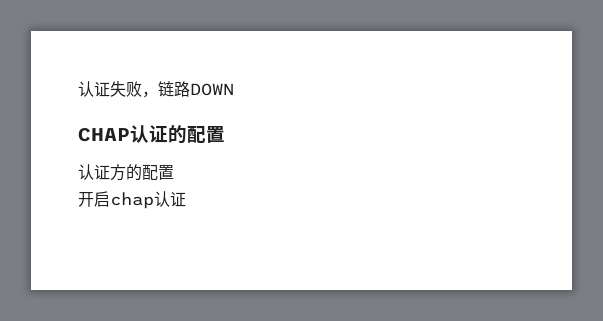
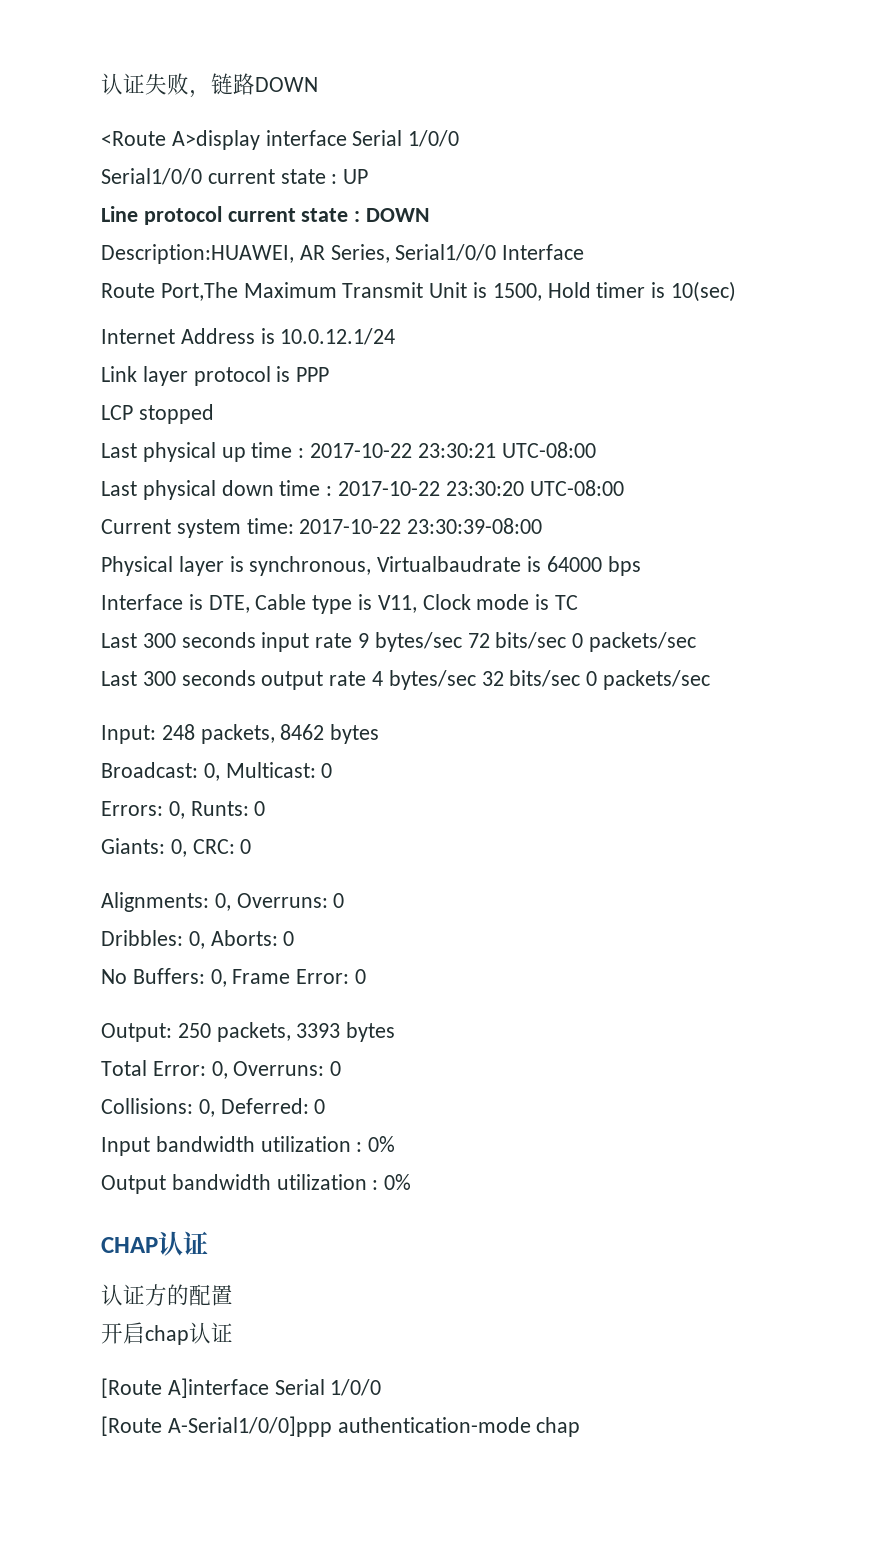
(234, 89) none -> [101,130,460,150] [101,168,369,185] [101,206,430,225] [101,244,585,264] [101,281,737,302] [101,328,396,345] [101,366,330,386] [101,404,214,424] [101,442,596,462] [101,480,624,500] [101,518,543,538] [101,556,641,576] [101,594,579,614] [101,632,697,652] [101,670,711,690] [101,724,380,744] [101,762,333,781] [101,801,266,819] [101,838,252,857] [101,892,345,912] [101,930,295,949] [101,968,367,987] [101,1022,396,1042] [101,1060,342,1079] [101,1098,326,1117] [101,1136,396,1156] [101,1174,412,1194] // <Route A>display interface Serial 1/0/0 // Serial1/0/0 current state : UP // Line protocol current state : DOWN // Description:HUAWEI, AR Series, Serial1/0/0 Interface // Route Port,The Maximum Transmit Unit is 1500, Hold timer is 10(sec) // Internet Address is 10.0.12.1/24 // Link layer protocol is PPP // LCP stopped // Last physical up time : 2017-10-22 23:30:21 UTC-08:00 // Last physical down time : 2017-10-22 23:30:20 UTC-08:00 // Current system time: 2017-10-22 23:30:39-08:00 // Physical layer is synchronous, Virtualbaudrate is 64000 bps // Interface is DTE, Cable type is V11, Clock mode is TC // Last 300 seconds input rate 9 bytes/sec 72 bits/sec 0 packets/sec // Last 300 seconds output rate 4 bytes/sec 32 bits/sec 0 packets/sec // Input: 248 packets, 8462 bytes // Broadcast: 0, Multicast: 0 // Errors: 0, Runts: 0 // Giants: 0, CRC: 0 // Alignments: 0, Overruns: 0 // Dribbles: 0, Aborts: 0 // No Buffers: 0, Frame Error: 0 // Output: 250 packets, 3393 bytes // Total Error: 0, Overruns: 0 // Collisions: 0, Deferred: 0 // Input bandwidth utilization : 0% // Output bandwidth utilization : 0%
[168,125,225,144] 的配置 -> (208, 1243) none
(186, 199) none -> [101,1378,382,1398] [101,1416,581,1437] // [Route A]interface Serial 1/0/0 // [Route A-Serial1/0/0]ppp authentication-mode chap

